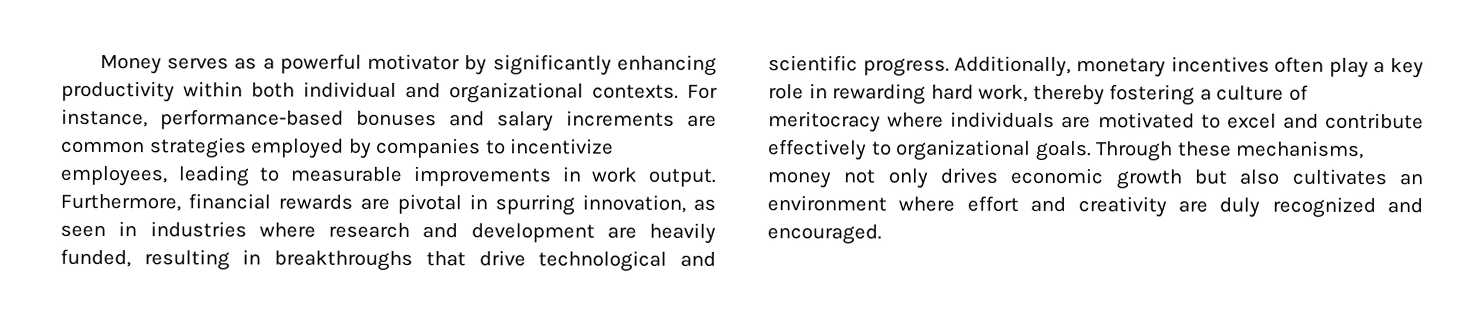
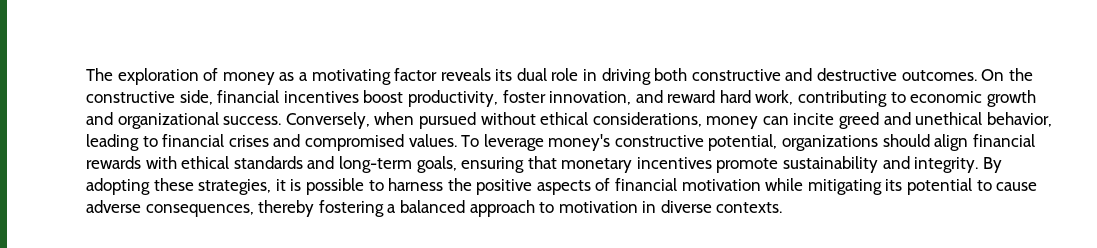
[99,53,718,76] [61,80,718,104] [61,108,717,132] [61,137,615,159] [60,165,716,187] [60,193,716,216] [60,221,716,244] [60,248,716,272] [768,55,1424,79] [768,83,1309,106] [768,111,1424,133] [767,139,1365,162] [767,167,1423,190] [767,195,1423,218] [767,224,882,245] Money serves as a powerful motivator by significantly enhancing productivity within both individual and organizational contexts. For instance, performance-based bonuses and salary increments are common strategies employed by companies to incentivize employees, leading to measurable improvements in work output. Furthermore, financial rewards are pivotal in spurring innovation, as seen in industries where research and development are heavily funded, resulting in breakthroughs that drive technological and scientific progress. Additionally, monetary incentives often play a key role in rewarding hard work, thereby fostering a culture of meritocracy where individuals are motivated to excel and contribute effectively to organizational goals. Through these mechanisms, money not only drives economic growth but also cultivates an environment where effort and creativity are duly recognized and encouraged. -> [86,68,1033,85] [86,90,1036,107] [86,112,1052,129] [86,134,1035,151] [86,156,1002,173] [86,178,1038,195] [86,200,783,217] The exploration of money as a motivating factor reveals its dual role in driving both constructive and destructive outcomes. On the constructive side, financial incentives boost productivity, foster innovation, and reward hard work, contributing to economic growth and organizational success. Conversely, when pursued without ethical considerations, money can incite greed and unethical behavior, leading to financial crises and compromised values. To leverage money's constructive potential, organizations should align financial rewards with ethical standards and long-term goals, ensuring that monetary incentives promote sustainability and integrity. By adopting these strategies, it is possible to harness the positive aspects of financial motivation while mitigating its potential to cause adverse consequences, thereby fostering a balanced approach to motivation in diverse contexts.

